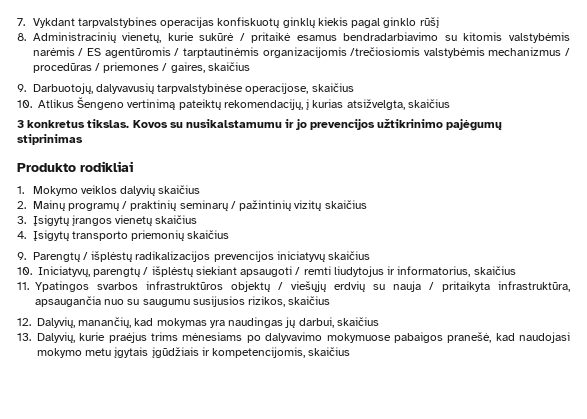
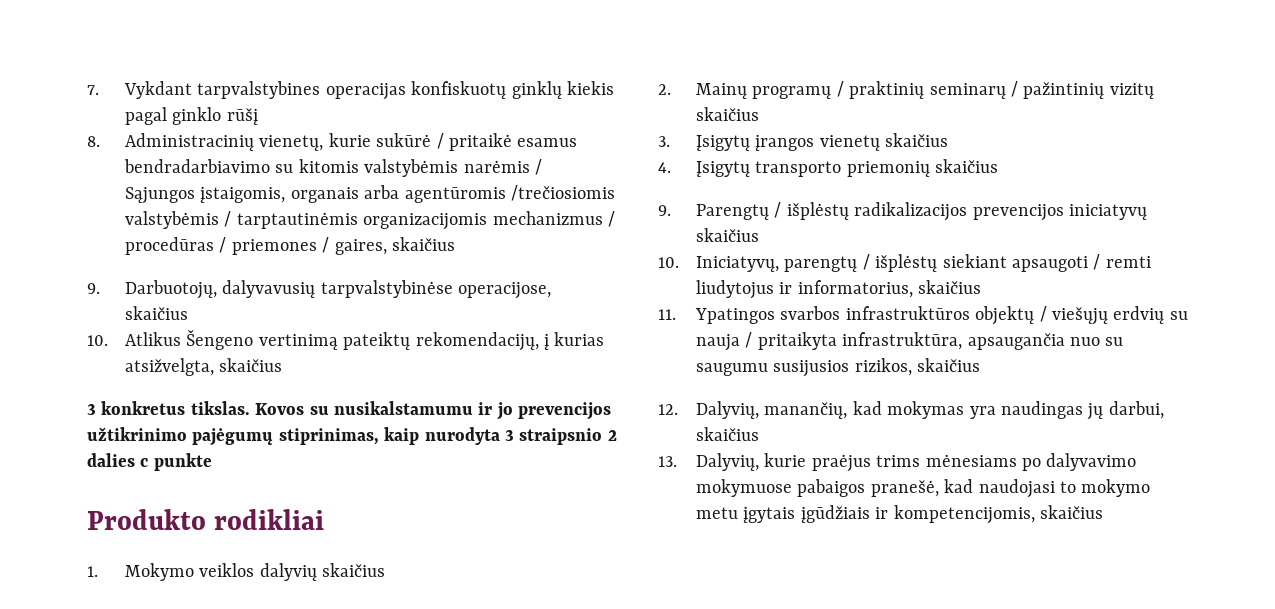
[86,47,171,58] ES agentūromis -> [124,185,615,204] [124,211,219,229] Sąjungos įstaigomis, organais arba agentūromis /trečiosiomis valstybėmis
[350,47,485,58] /trečiosiomis valstybėmis -> (488, 221) none
[17,134,83,145] stiprinimas -> [278,427,617,445] [87,453,212,471] stiprinimas, kaip nurodyta 3 straipsnio 2 dalies c punkte
(571, 337) none -> [1059,481,1076,493] to

